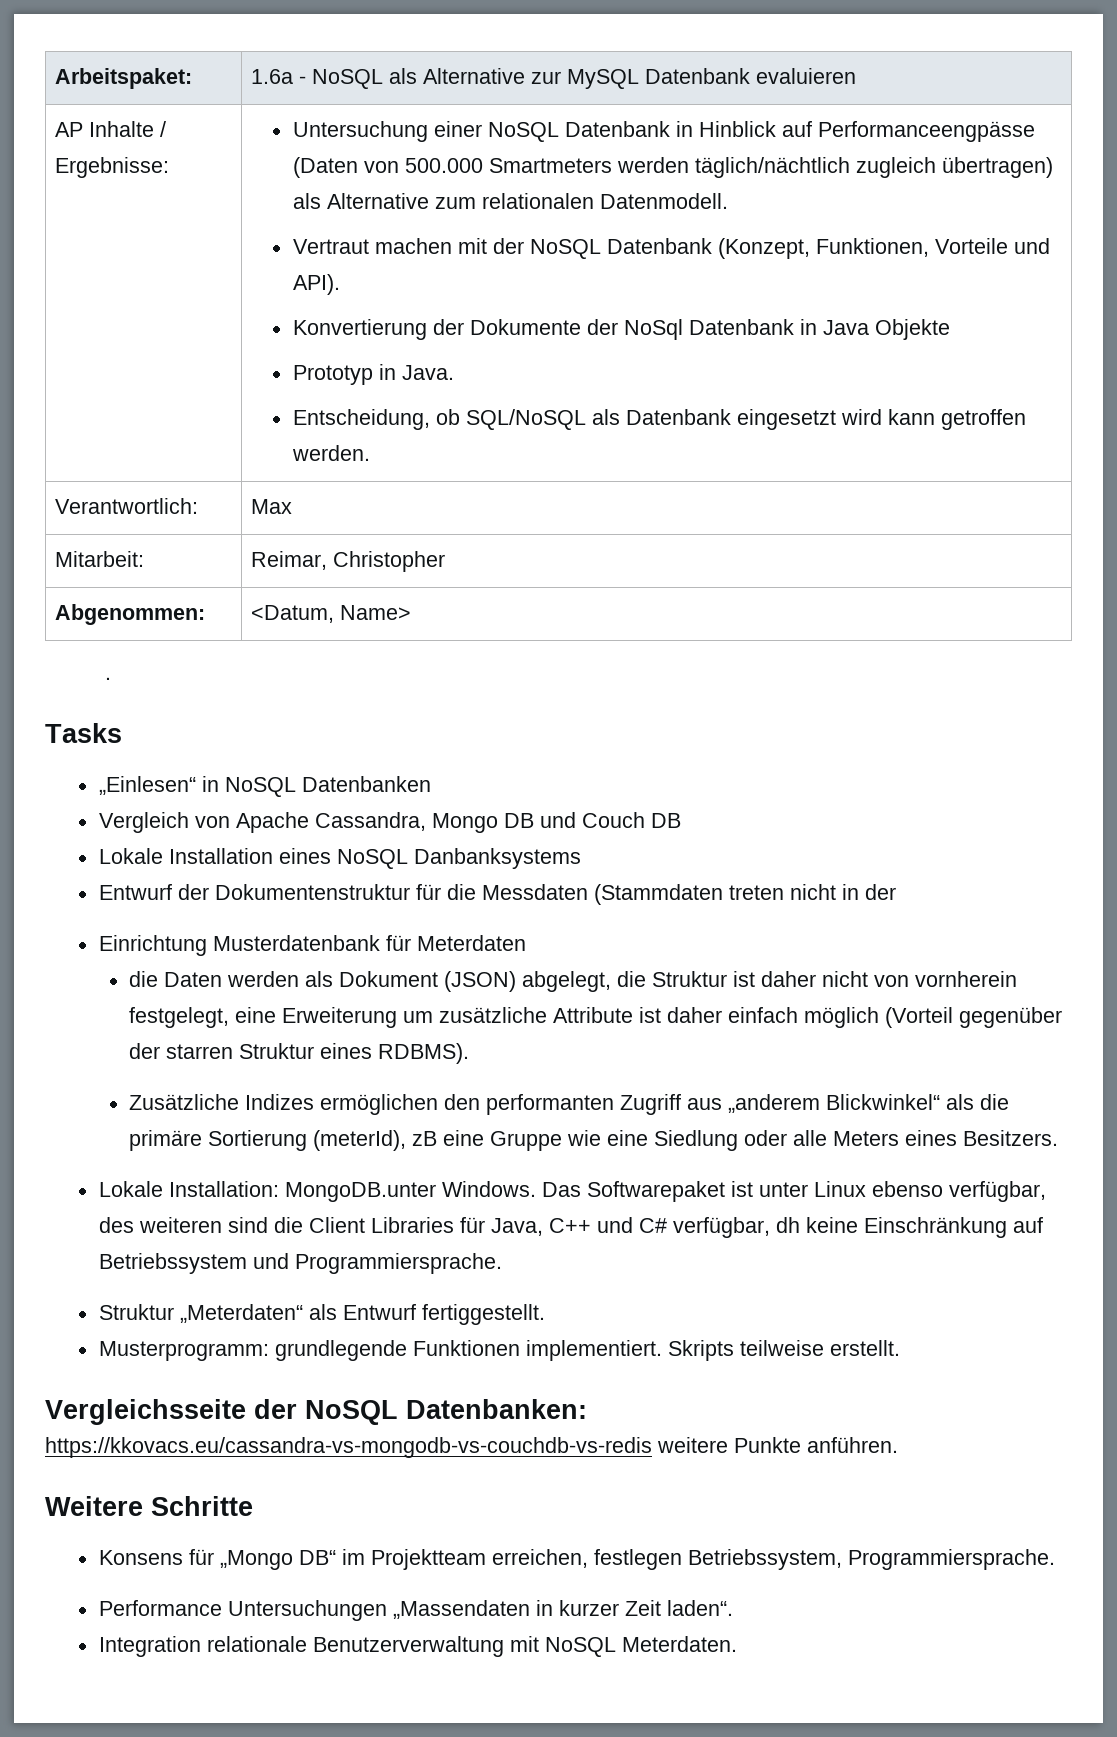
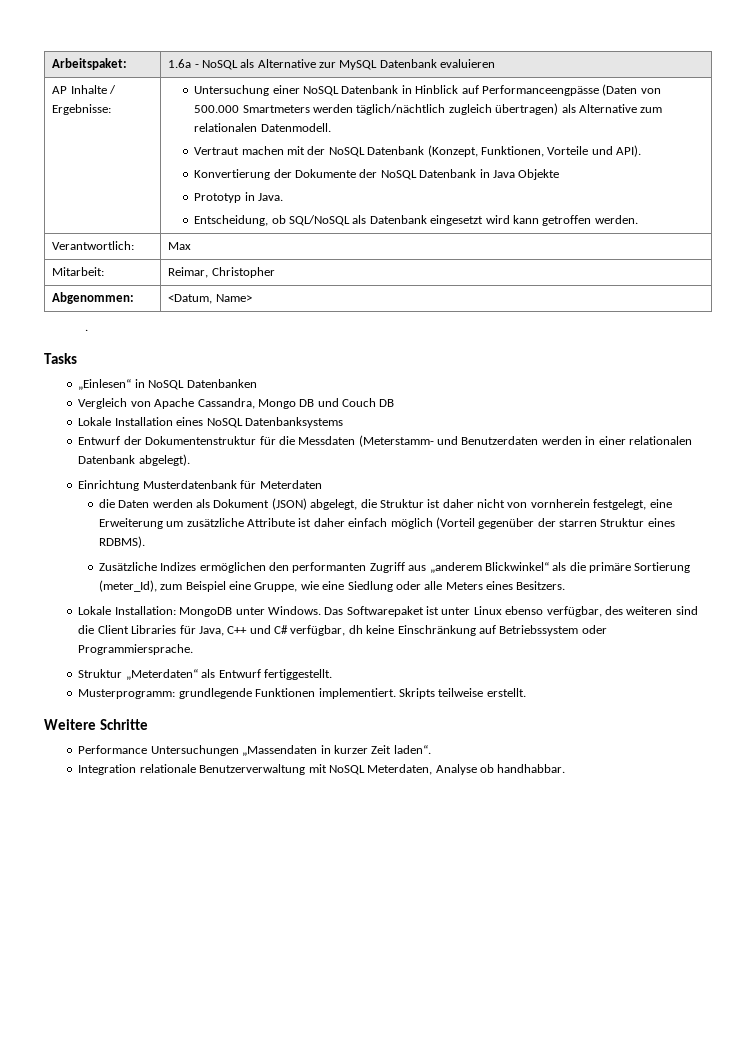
[623,319,683,340] NoSql -> [380,170,417,180] NoSQL
[413,848,581,869] Danbanksystems -> [244,417,343,428] Datenbanksystems
[593,884,896,905] (Stammdaten treten nicht in der -> [358,435,692,447] [78,454,190,466] (Meterstamm- und Benutzerdaten werden in einer relationalen Datenbank abgelegt).
[312,1130,562,1151] (meterId), zB eine Gruppe -> [98,580,298,592] (meter_Id), zum Beispiel eine Gruppe,
[284,1182,436,1202] MongoDB.unter -> [179,607,265,617] MongoDB unter
[252,1253,289,1269] und -> [581,625,607,634] oder
[45,1399,587,1425] [45,1437,898,1458] [45,1496,253,1516] [98,1549,1055,1570] Vergleichsseite der NoSQL Datenbanken: // https://kkovacs.eu/cassandra-vs-mongodb-vs-couchdb-vs-redis weitere Punkte anführen. // Weitere Schritte // Konsens für „Mongo DB“ im Projektteam erreichen, festlegen Betriebssystem, Programmiersprache. -> [44,719,148,730] Weitere Schritte
[621,1636,737,1652] Meterdaten. -> [367,764,566,775] Meterdaten, Analyse ob handhabbar.

